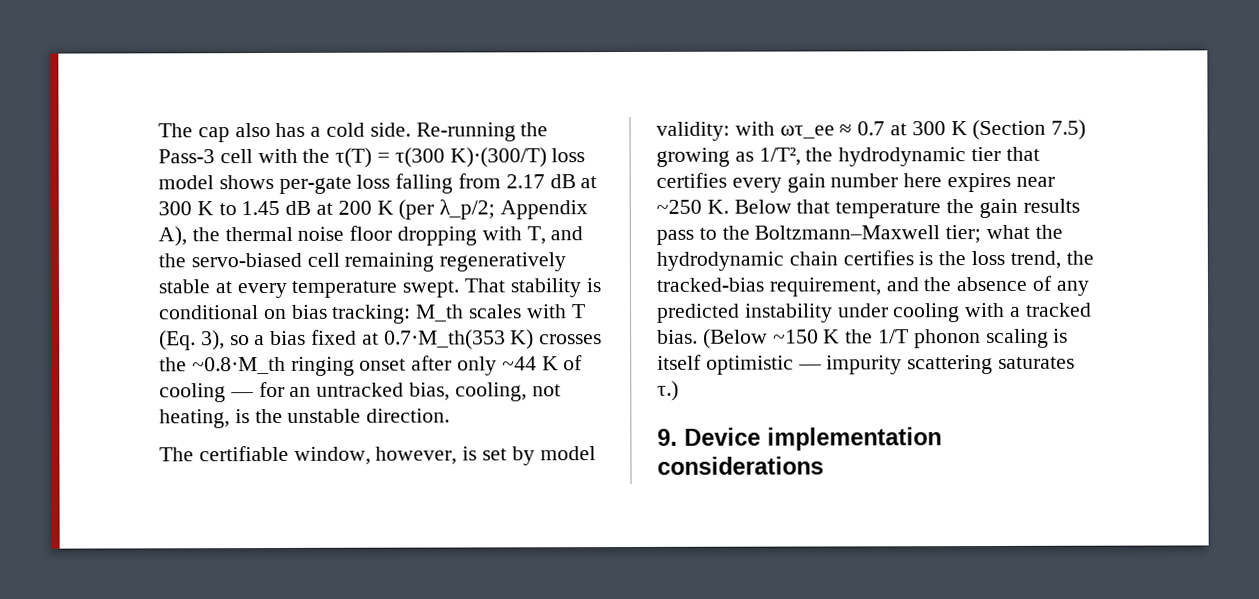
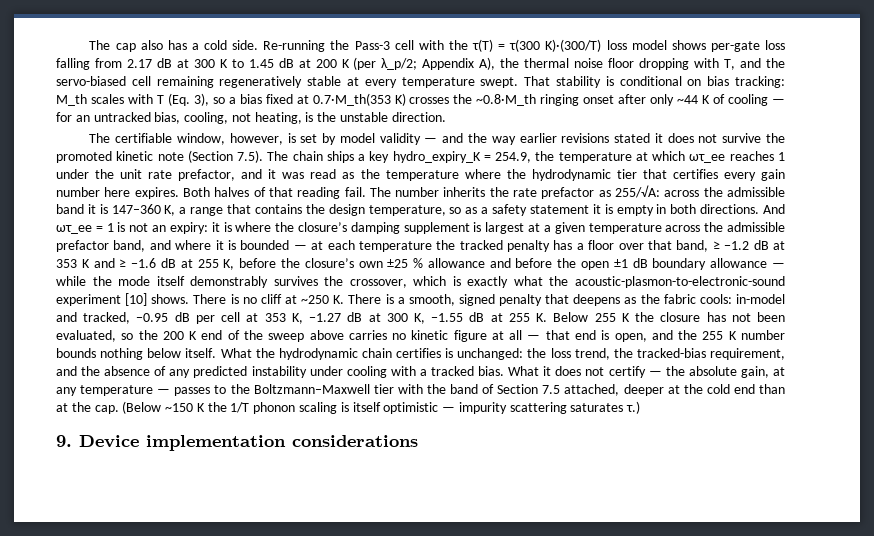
[656,119,1087,141] [656,147,801,167] validity: with ωτ_ee ≈ 0.7 at 300 K (Section 7.5) growing as 1/T², -> [379,133,785,145] [56,150,785,163] [56,169,501,181] validity — and the way earlier revisions stated it does not survive the promoted kinetic note (Section 7.5). The chain ships a key hydro_expiry_K = 254.9, the temperature at which ωτ_ee reaches 1 under the unit rate prefactor, and it was read as the temperature where
[947,172,1055,193] [656,198,1080,219] [656,224,1031,245] expires near ~250 K. Below that temperature the gain results pass to the Boltzmann–Maxwell tier; what -> [134,185,785,199] [56,204,785,216] [56,222,786,234] [56,240,786,252] [56,258,785,270] [56,276,786,288] [56,293,785,306] [56,312,786,324] [56,330,785,342] [56,348,252,360] expires. Both halves of that reading fail. The number inherits the rate prefactor as 255/√A: across the admissible band it is 147–360 K, a range that contains the design temperature, so as a safety statement it is empty in both directions. And ωτ_ee = 1 is not an expiry: it is where the closure’s damping supplement is largest at a given temperature across the admissible prefactor band, and where it is bounded — at each temperature the tracked penalty has a floor over that band, ≥ −1.2 dB at 353 K and ≥ −1.6 dB at 255 K, before the closure’s own ±25 % allowance and before the open ±1 dB boundary allowance — while the mode itself demonstrably survives the crossover, which is exactly what the acoustic-plasmon-to-electronic-sound experiment [10] shows. There is no cliff at ~250 K. There is a smooth, signed penalty that deepens as the fabric cools: in-model and tracked, −0.95 dB per cell at 353 K, −1.27 dB at 300 K, −1.55 dB at 255 K. Below 255 K the closure has not been evaluated, so the 200 K end of the sweep above carries no kinetic figure at all — that end is open, and the 255 K number bounds nothing below itself. What
(934, 258) none -> [457,348,524,360] unchanged:
(698, 336) none -> [508,366,785,378] [56,384,786,396] [56,402,119,414] What it does not certify — the absolute gain, at any temperature — passes to the Boltzmann–Maxwell tier with the band of Section 7.5 attached, deeper at the cold end than at the cap.

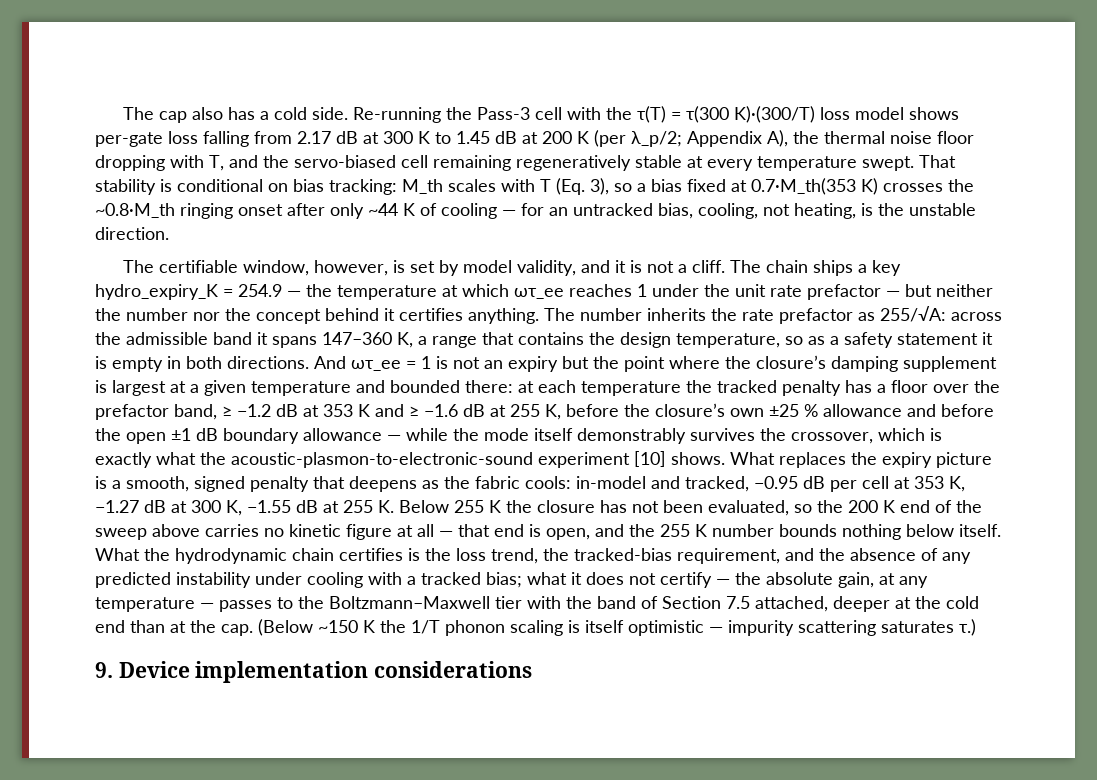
[379,133,785,145] [56,150,264,163] validity — and the way earlier revisions stated it does not survive the promoted kinetic note (Section 7.5). -> [516,260,725,276] validity, and it is not a cliff.
[495,152,532,163] 254.9, -> [238,284,301,297] 254.9 —
[178,169,785,181] [56,187,366,199] prefactor, and it was read as the temperature where the hydrodynamic tier that certifies every gain number here expires. Both halves of that reading fail. -> [807,284,993,300] [95,308,539,324] prefactor — but neither the number nor the concept behind it certifies anything.
[99,204,108,214] is -> [272,336,317,348] spans
[169,222,232,234] expiry: it is -> [508,356,665,372] expiry but the point
[665,222,786,232] [56,240,307,252] across the admissible prefactor band, and where it is bounded — -> [356,380,513,393] and bounded there:
[648,240,673,250] that -> [974,380,1000,393] [95,404,169,420] the prefactor
[193,294,382,304] There is no cliff at ~250 K. There -> [730,452,992,468] What replaces the expiry picture
[457,348,524,360] unchanged: -> (420, 554) none
[478,366,540,376] bias. What -> [486,572,567,588] bias; what

